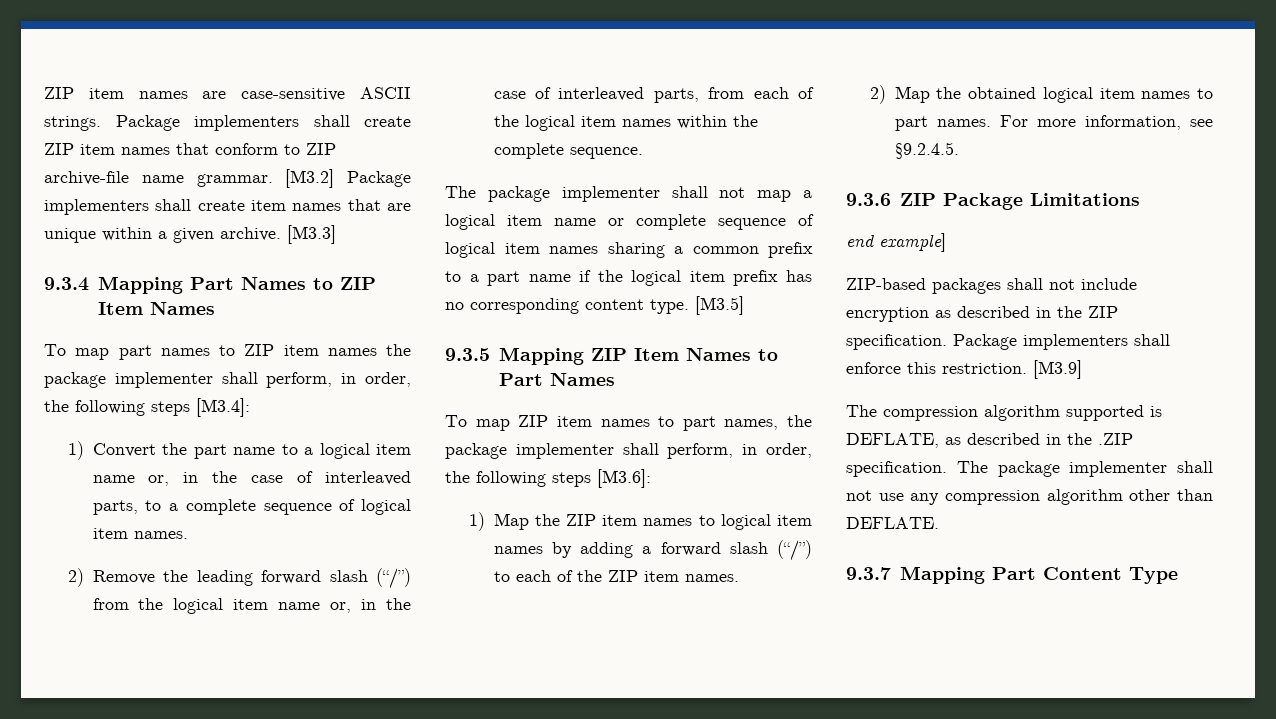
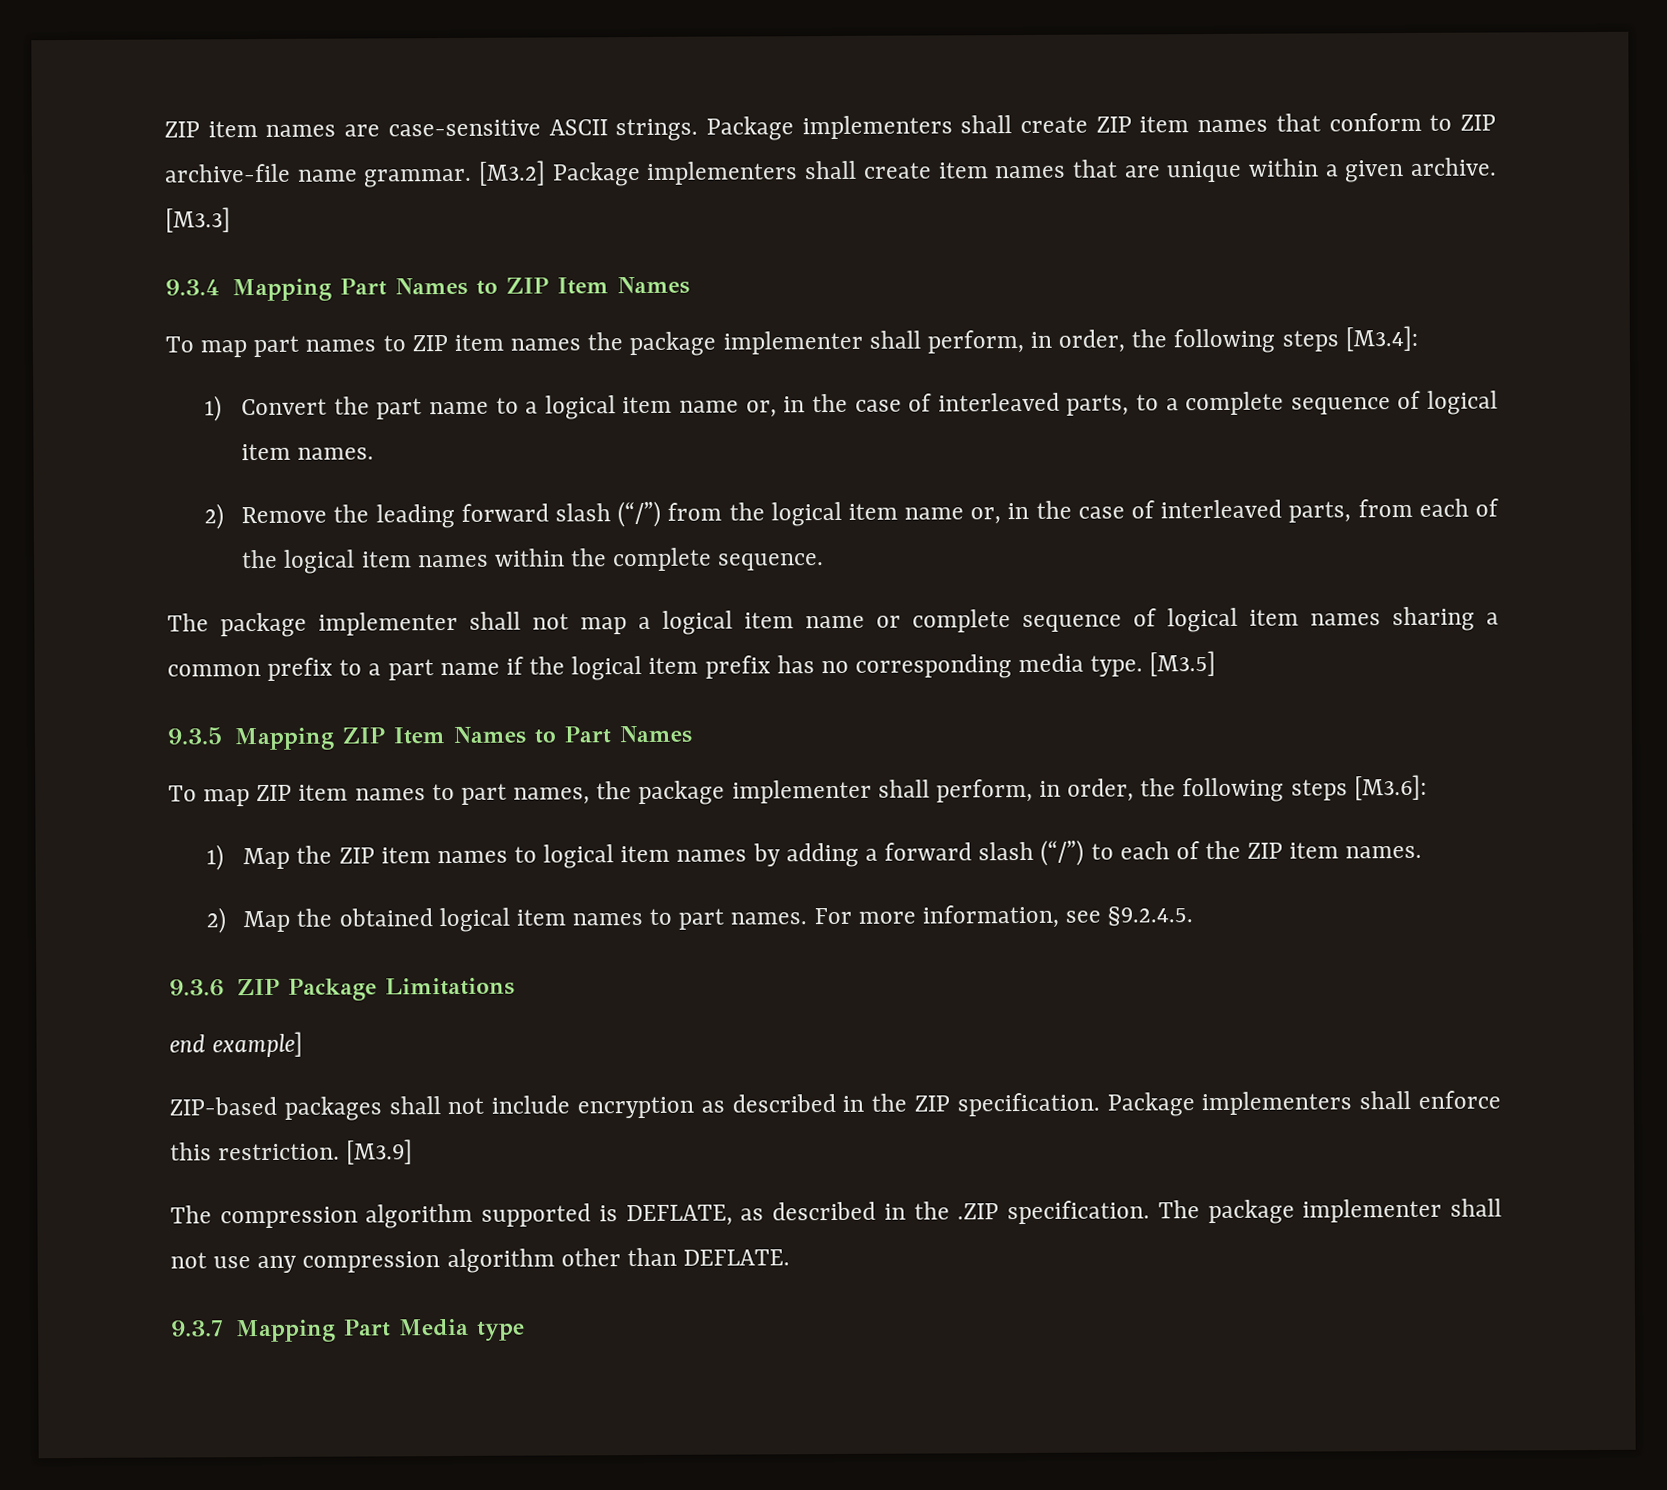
[585,299,644,310] content -> [1018,653,1085,673] media
[1042,567,1178,584] Content Type -> [399,1318,526,1341] Media type

